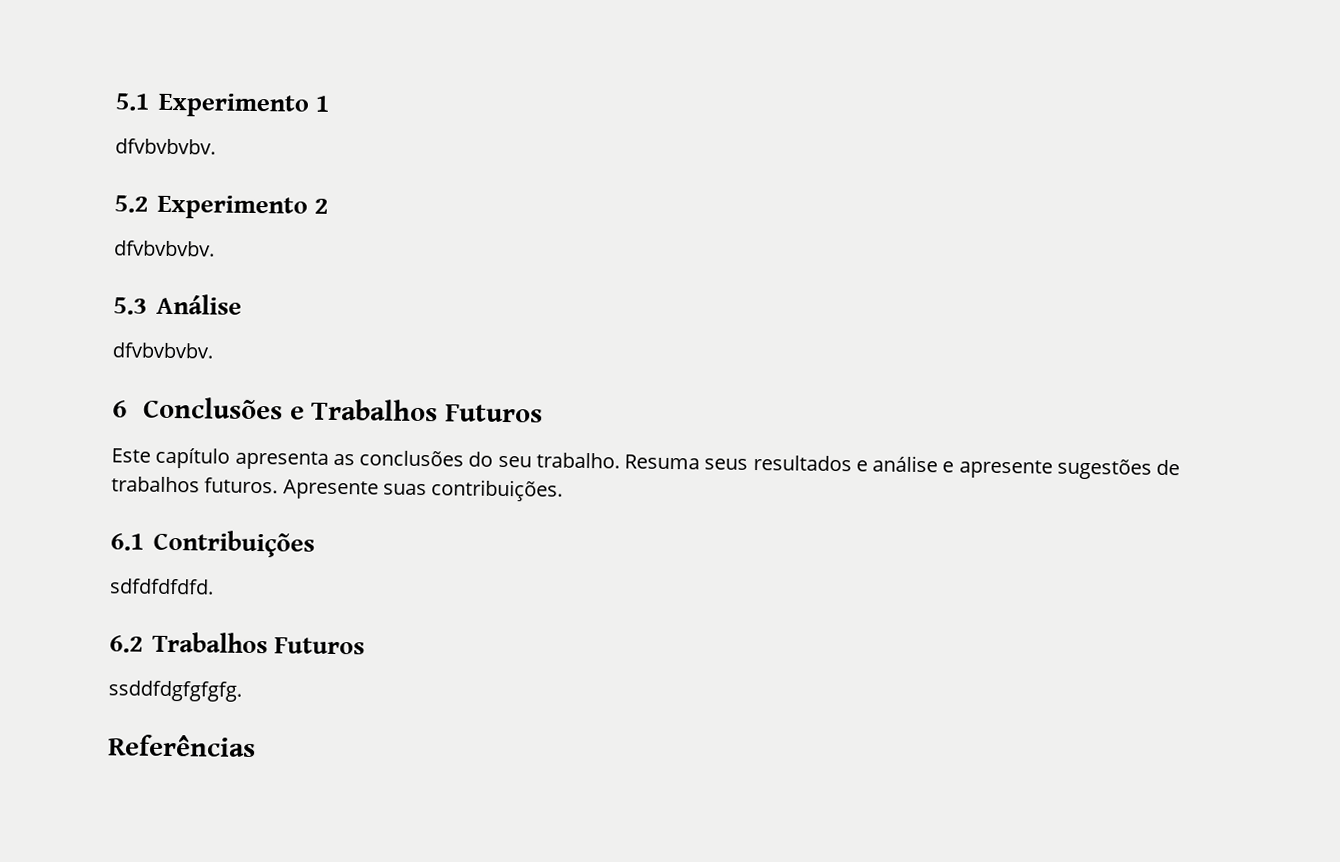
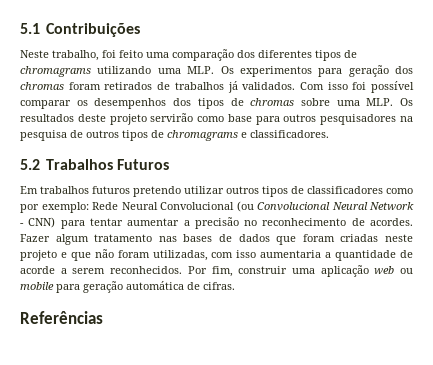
[157,92,330,118] [115,138,216,155] [114,194,328,220] [114,240,215,257] [113,293,242,315] [112,342,214,359] [112,396,543,423] [111,447,1181,480] [111,476,564,502] [110,529,315,558] [110,578,214,595] [109,631,365,655] [108,680,242,702] Experimento 1 // dfvbvbvbv. // 5.2 Experimento 2 // dfvbvbvbv. // 5.3 Análise // dfvbvbvbv. // 6 Conclusões e Trabalhos Futuros // Este capítulo apresenta as conclusões do seu trabalho. Resuma seus resultados e análise e apresente sugestões de trabalhos futuros. Apresente suas contribuições. // 6.1 Contribuições // sdfdfdfdfd. // 6.2 Trabalhos Futuros // ssddfdgfgfgfg. -> [45,23,140,37] [20,49,357,61] [20,65,413,77] [20,81,414,93] [20,98,413,109] [20,113,413,125] [20,130,329,141] [20,159,169,170] [20,186,413,197] [20,201,414,213] [20,217,414,229] [20,234,414,245] [20,249,414,261] [20,265,413,277] [20,281,235,293] Contribuições // Neste trabalho, foi feito uma comparação dos diferentes tipos de chromagrams utilizando uma MLP. Os experimentos para geração dos chromas foram retirados de trabalhos já validados. Com isso foi possível comparar os desempenhos dos tipos de chromas sobre uma MLP. Os resultados deste projeto servirão como base para outros pesquisadores na pesquisa de outros tipos de chromagrams e classificadores. // 5.2 Trabalhos Futuros // Em trabalhos futuros pretendo utilizar outros tipos de classificadores como por exemplo: Rede Neural Convolucional (ou Convolucional Neural Network - CNN) para tentar aumentar a precisão no reconhecimento de acordes. Fazer algum tratamento nas bases de dados que foram criadas neste projeto e que não foram utilizadas, com isso aumentaria a quantidade de acorde a serem reconhecidos. Por fim, construir uma aplicação web ou mobile para geração automática de cifras.

